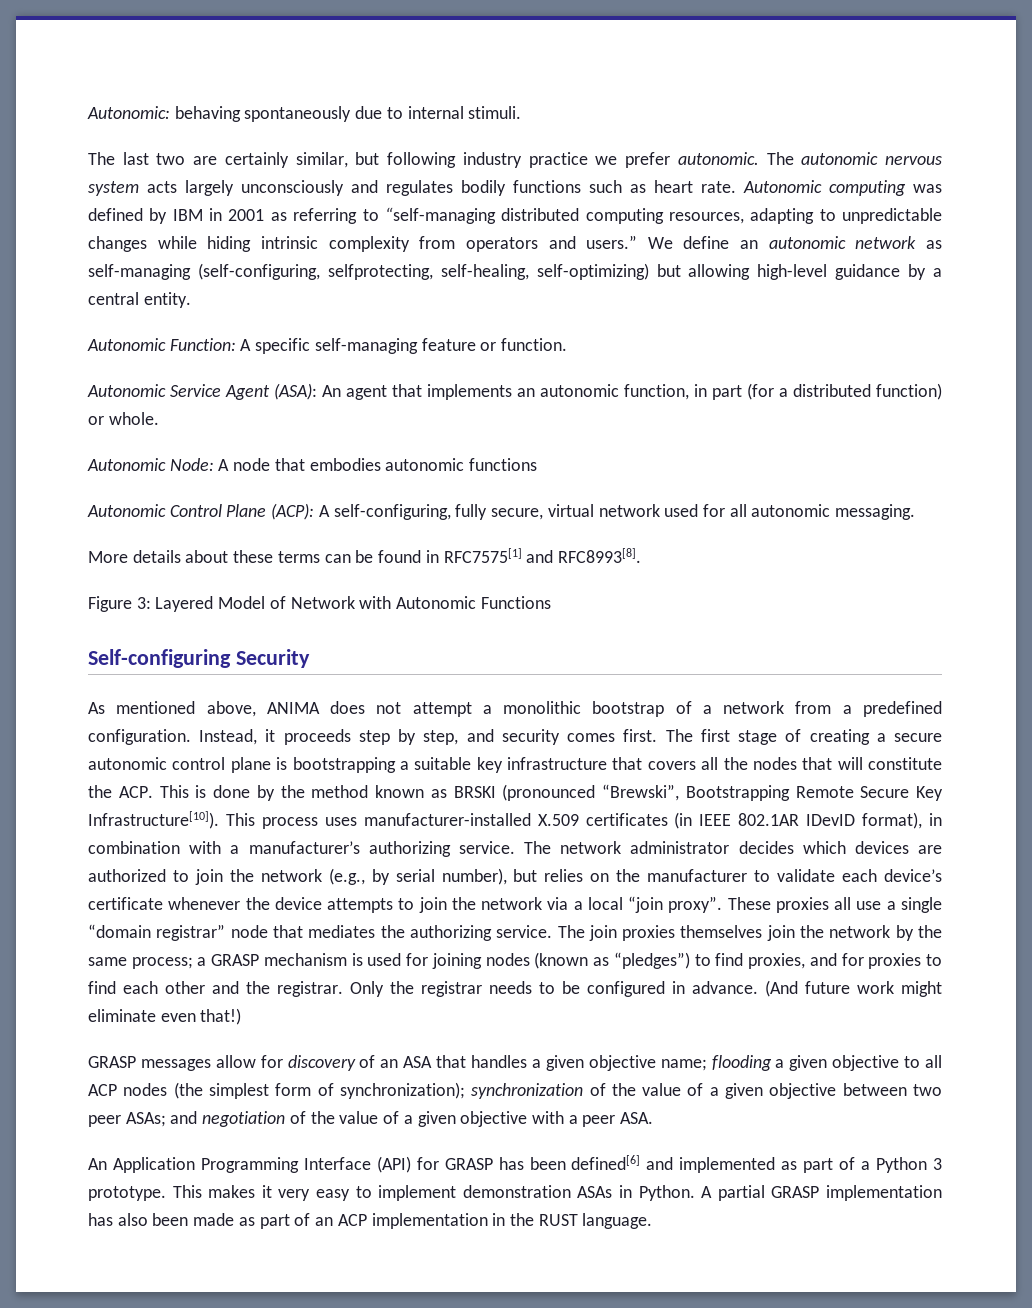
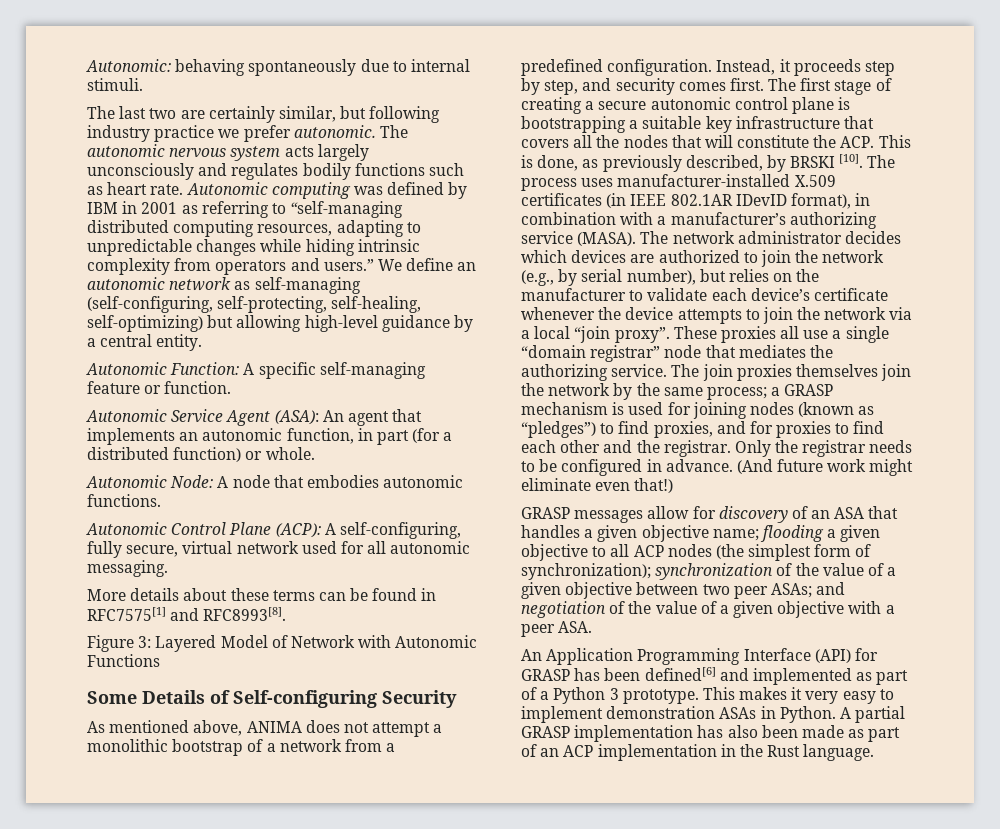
[327,264,433,280] selfprotecting, -> [217,296,328,313] self-protecting,
[469,458,538,471] functions -> [87,494,161,507] functions.
(551, 602) none -> [87,690,230,704] Some Details of
[213,784,943,801] [88,811,255,829] done by the method known as BRSKI (pronounced “Brewski”, Bootstrapping Remote Secure Key Infrastructure[10]). This -> [537,154,896,172] done, as previously described, by BRSKI [10]. The
[458,841,515,854] service. -> [521,231,637,246] service (MASA).
[538,1214,578,1226] RUST -> [767,745,801,757] Rust

